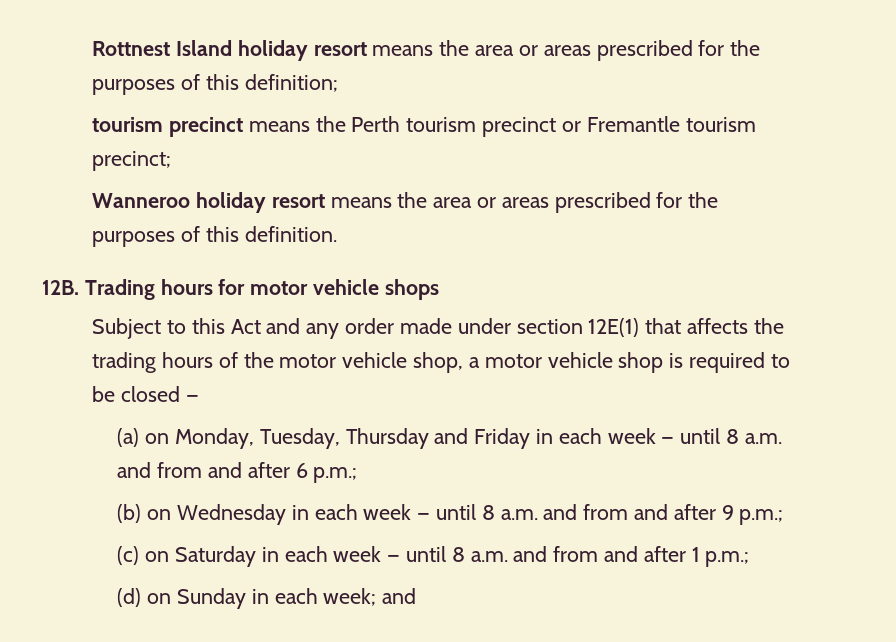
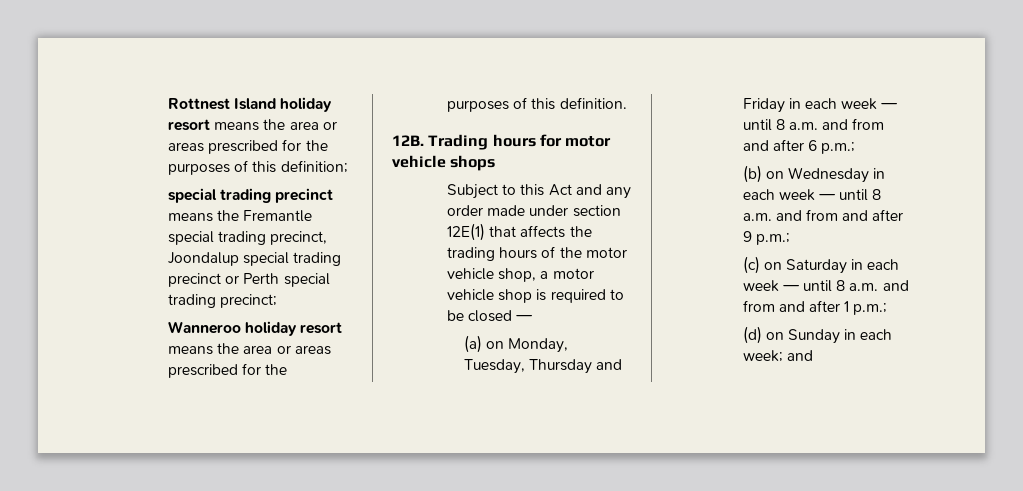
[92,117,164,132] tourism -> [168,188,272,203] special trading
[351,116,756,137] Perth tourism precinct or Fremantle tourism -> [243,210,313,222] [168,231,328,245] [168,252,342,266] [168,273,330,287] [168,294,217,308] Fremantle special trading precinct, Joondalup special trading precinct or Perth special trading

